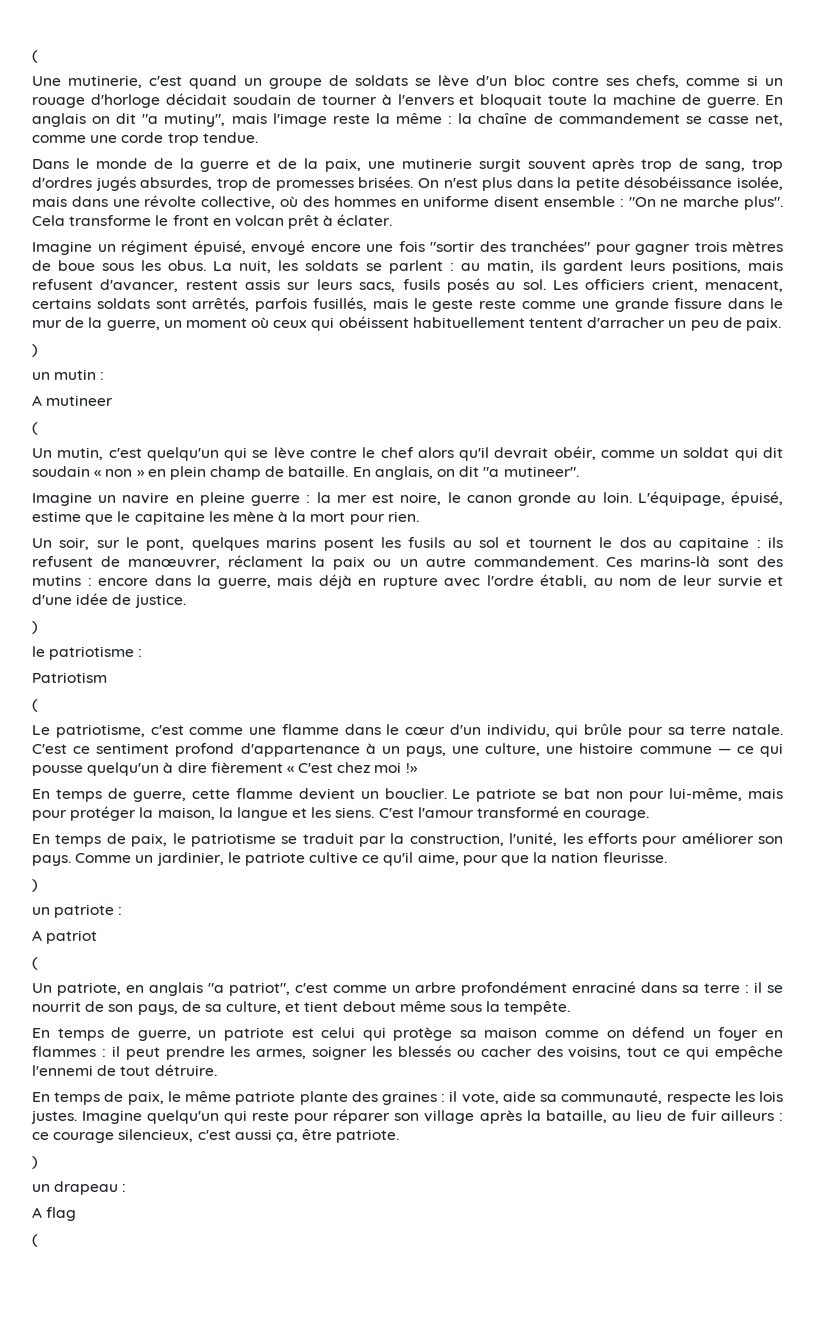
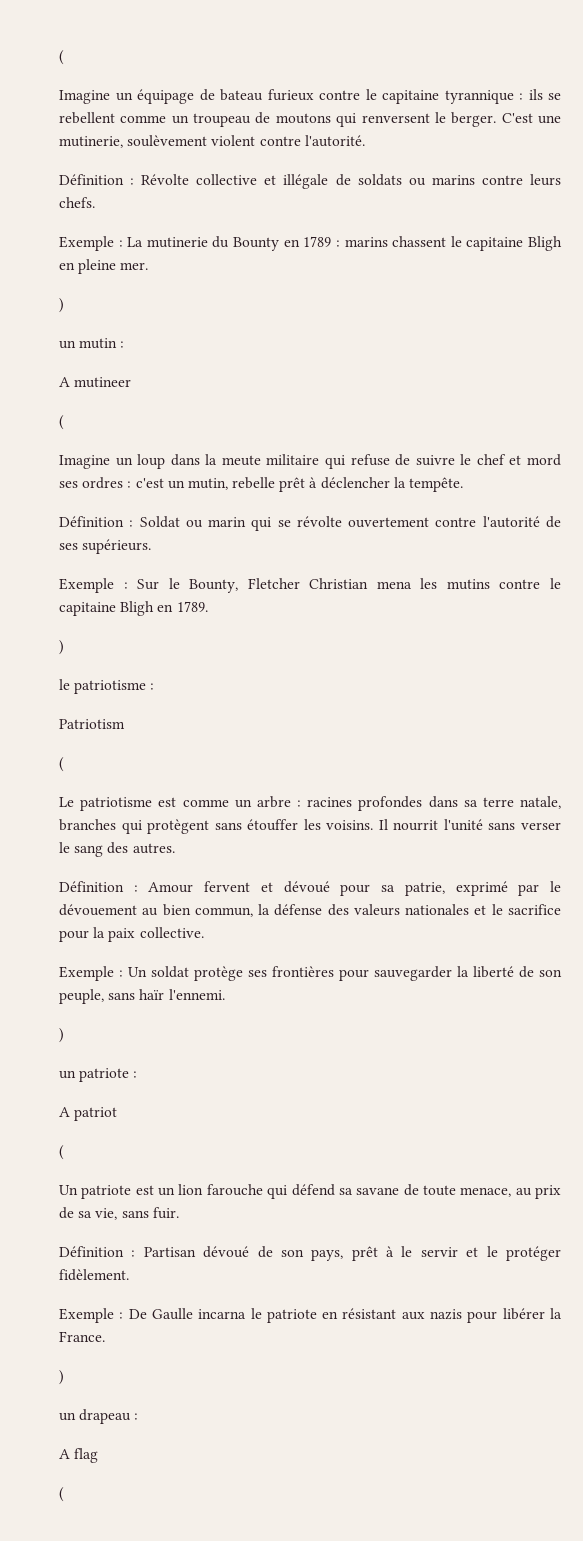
[32,50,38,63] [32,75,783,89] [32,93,783,108] [32,113,784,127] [32,132,258,146] [32,158,784,172] [32,176,783,191] [32,195,783,210] [32,214,393,229] [32,240,783,255] [32,260,783,274] [32,278,783,293] [32,297,783,312] [32,316,781,331] ( // Une mutinerie, c'est quand un groupe de soldats se lève d'un bloc contre ses chefs, comme si un rouage d'horloge décidait soudain de tourner à l'envers et bloquait toute la machine de guerre. En anglais on dit "a mutiny", mais l'image reste la même : la chaîne de commandement se casse net, comme une corde trop tendue. // Dans le monde de la guerre et de la paix, une mutinerie surgit souvent après trop de sang, trop d'ordres jugés absurdes, trop de promesses brisées. On n'est plus dans la petite désobéissance isolée, mais dans une révolte collective, où des hommes en uniforme disent ensemble : "On ne marche plus". Cela transforme le front en volcan prêt à éclater. // Imagine un régiment épuisé, envoyé encore une fois "sortir des tranchées" pour gagner trois mètres de boue sous les obus. La nuit, les soldats se parlent : au matin, ils gardent leurs positions, mais refusent d'avancer, restent assis sur leurs sacs, fusils posés au sol. Les officiers crient, menacent, certains soldats sont arrêtés, parfois fusillés, mais le geste reste comme une grande fissure dans le mur de la guerre, un moment où ceux qui obéissent habituellement tentent d'arracher un peu de paix. -> [59,50,64,65] [59,89,561,104] [59,112,562,127] [59,135,365,148] [59,174,561,189] [59,197,95,208] [59,236,563,251] [59,259,149,274] ( // Imagine un équipage de bateau furieux contre le capitaine tyrannique : ils se rebellent comme un troupeau de moutons qui renversent le berger. C'est une mutinerie, soulèvement violent contre l'autorité. // Définition : Révolte collective et illégale de soldats ou marins contre leurs chefs. // Exemple : La mutinerie du Bounty en 1789 : marins chassent le capitaine Bligh en pleine mer.
[32,446,784,461] [32,466,579,480] [32,491,784,506] [32,511,419,525] [32,537,783,551] [32,555,784,570] [32,574,783,589] [32,593,186,608] Un mutin, c'est quelqu'un qui se lève contre le chef alors qu'il devrait obéir, comme un soldat qui dit soudain « non » en plein champ de bataille. En anglais, on dit "a mutineer". // Imagine un navire en pleine guerre : la mer est noire, le canon gronde au loin. L'équipage, épuisé, estime que le capitaine les mène à la mort pour rien. // Un soir, sur le pont, quelques marins posent les fusils au sol et tournent le dos au capitaine : ils refusent de manœuvrer, réclament la paix ou un autre commandement. Ces marins-là sont des mutins : encore dans la guerre, mais déjà en rupture avec l'ordre établi, au nom de leur survie et d'une idée de justice. -> [59,454,561,469] [59,477,464,492] [59,516,561,531] [59,539,152,554] [59,578,561,593] [59,601,208,616] Imagine un loup dans la meute militaire qui refuse de suivre le chef et mord ses ordres : c'est un mutin, rebelle prêt à déclencher la tempête. // Définition : Soldat ou marin qui se révolte ouvertement contre l'autorité de ses supérieurs. // Exemple : Sur le Bounty, Fletcher Christian mena les mutins contre le capitaine Bligh en 1789.
[55,724,783,738] [32,743,783,757] [32,762,418,776] [32,788,783,802] [32,806,650,821] [32,832,783,847] [32,852,667,866] patriotisme, c'est comme une flamme dans le cœur d'un individu, qui brûle pour sa terre natale. C'est ce sentiment profond d'appartenance à un pays, une culture, une histoire commune — ce qui pousse quelqu'un à dire fièrement « C'est chez moi !» // En temps de guerre, cette flamme devient un bouclier. Le patriote se bat non pour lui-même, mais pour protéger la maison, la langue et les siens. C'est l'amour transformé en courage. // En temps de paix, le patriotisme se traduit par la construction, l'unité, les efforts pour améliorer son pays. Comme un jardinier, le patriote cultive ce qu'il aime, pour que la nation fleurisse. -> [80,796,561,811] [59,819,561,834] [59,842,175,857] [59,881,562,896] [59,904,561,917] [59,927,204,942] [59,966,562,981] [59,989,225,1004] patriotisme est comme un arbre : racines profondes dans sa terre natale, branches qui protègent sans étouffer les voisins. Il nourrit l'unité sans verser le sang des autres. // Définition : Amour fervent et dévoué pour sa patrie, exprimé par le dévouement au bien commun, la défense des valeurs nationales et le sacrifice pour la paix collective. // Exemple : Un soldat protège ses frontières pour sauvegarder la liberté de son peuple, sans haïr l'ennemi.
[57,981,783,996] [32,1001,571,1015] [32,1026,784,1041] [32,1045,783,1060] [32,1064,217,1076] [32,1090,783,1105] [31,1109,783,1124] [32,1129,400,1143] patriote, en anglais "a patriot", c'est comme un arbre profondément enraciné dans sa terre : il se nourrit de son pays, de sa culture, et tient debout même sous la tempête. // En temps de guerre, un patriote est celui qui protège sa maison comme on défend un foyer en flammes : il peut prendre les armes, soigner les blessés ou cacher des voisins, tout ce qui empêche l'ennemi de tout détruire. // En temps de paix, le même patriote plante des graines : il vote, aide sa communauté, respecte les lois justes. Imagine quelqu'un qui reste pour réparer son village après la bataille, au lieu de fuir ailleurs : ce courage silencieux, c'est aussi ça, être patriote. -> [81,1184,561,1199] [59,1207,179,1220] [59,1246,561,1261] [59,1269,129,1281] [59,1308,562,1323] [59,1331,105,1342] patriote est un lion farouche qui défend sa savane de toute menace, au prix de sa vie, sans fuir. // Définition : Partisan dévoué de son pays, prêt à le servir et le protéger fidèlement. // Exemple : De Gaulle incarna le patriote en résistant aux nazis pour libérer la France.

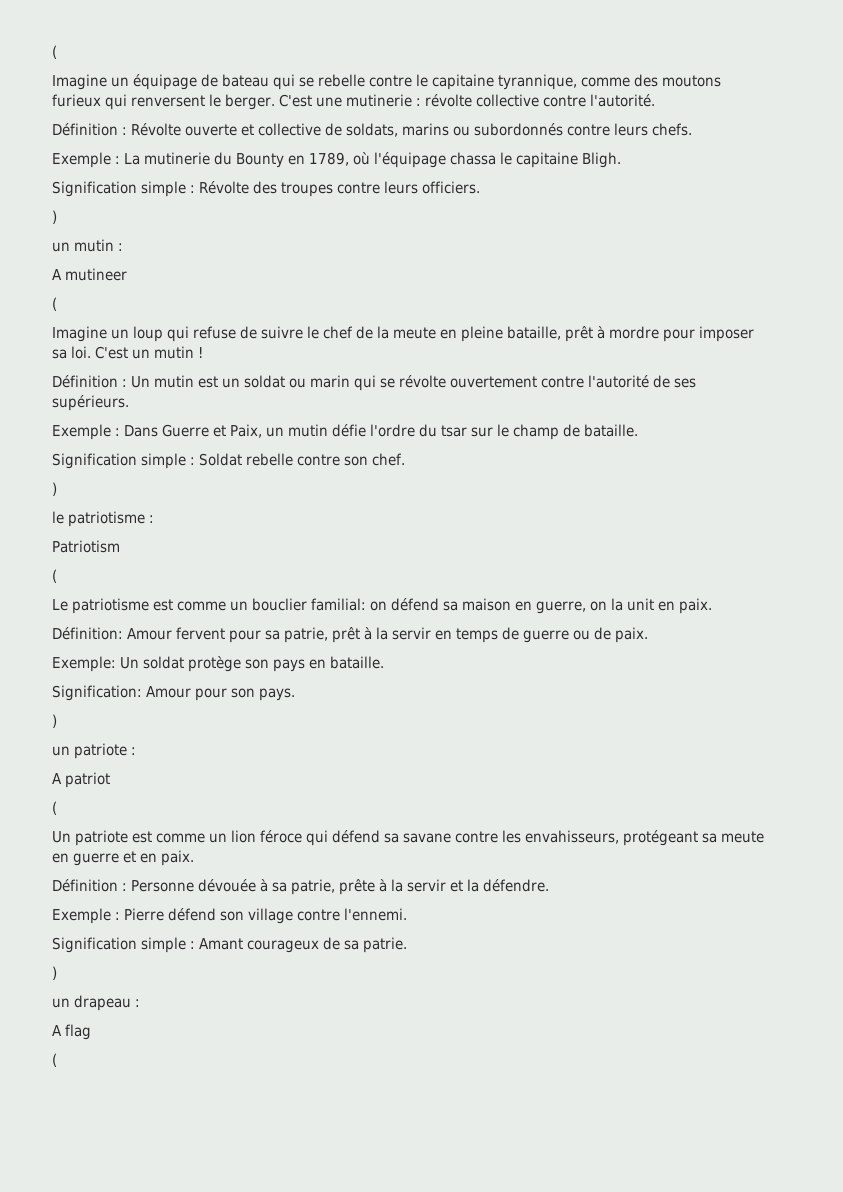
[267,89,561,104] [59,112,331,127] furieux contre le capitaine tyrannique : ils se rebellent comme un troupeau de moutons -> [273,74,721,90] [52,94,101,107] qui se rebelle contre le capitaine tyrannique, comme des moutons furieux
[59,135,256,148] mutinerie, soulèvement violent -> [345,94,539,107] mutinerie : révolte collective
[196,174,475,189] collective et illégale de soldats ou marins -> [185,123,563,137] ouverte et collective de soldats, marins ou subordonnés
[303,236,563,251] [59,259,149,274] 1789 : marins chassent le capitaine Bligh en pleine mer. -> [309,152,621,168] [52,181,480,197] 1789, où l'équipage chassa le capitaine Bligh. // Signification simple : Révolte des troupes contre leurs officiers.
[170,454,320,466] dans la meute militaire -> (163, 334) none
[509,454,561,466] [59,477,464,492] [59,516,180,528] et mord ses ordres : c'est un mutin, rebelle prêt à déclencher la tempête. // Définition : Soldat -> [356,326,754,342] [52,346,203,359] [52,375,285,388] de la meute en pleine bataille, prêt à mordre pour imposer sa loi. C'est un mutin ! // Définition : Un mutin est un soldat
[137,578,561,593] [59,601,208,616] Sur le Bounty, Fletcher Christian mena les mutins contre le capitaine Bligh en 1789. -> [124,424,638,440] [52,453,405,469] Dans Guerre et Paix, un mutin défie l'ordre du tsar sur le champ de bataille. // Signification simple : Soldat rebelle contre son chef.
[256,796,561,811] [59,819,561,834] [59,842,175,857] [59,881,562,896] [59,904,561,917] [59,927,204,942] [59,966,562,981] [59,989,225,1004] arbre : racines profondes dans sa terre natale, branches qui protègent sans étouffer les voisins. Il nourrit l'unité sans verser le sang des autres. // Définition : Amour fervent et dévoué pour sa patrie, exprimé par le dévouement au bien commun, la défense des valeurs nationales et le sacrifice pour la paix collective. // Exemple : Un soldat protège ses frontières pour sauvegarder la liberté de son peuple, sans haïr l'ennemi. -> [252,598,712,614] [52,627,648,643] [52,656,384,672] [52,685,295,701] bouclier familial: on défend sa maison en guerre, on la unit en paix. // Définition: Amour fervent pour sa patrie, prêt à la servir en temps de guerre ou de paix. // Exemple: Un soldat protège son pays en bataille. // Signification: Amour pour son pays.
(154, 1190) none -> [156,833,205,843] comme
[206,1184,263,1196] farouche -> [260,830,302,843] féroce
[403,1184,561,1199] [59,1207,179,1220] [59,1246,561,1261] [59,1269,129,1281] [59,1308,562,1323] [59,1331,105,1342] de toute menace, au prix de sa vie, sans fuir. // Définition : Partisan dévoué de son pays, prêt à le servir et le protéger fidèlement. // Exemple : De Gaulle incarna le patriote en résistant aux nazis pour libérer la France. -> [455,830,764,846] [52,850,194,866] [52,879,549,895] [52,908,407,924] [52,937,407,953] contre les envahisseurs, protégeant sa meute en guerre et en paix. // Définition : Personne dévouée à sa patrie, prête à la servir et la défendre. // Exemple : Pierre défend son village contre l'ennemi. // Signification simple : Amant courageux de sa patrie.

